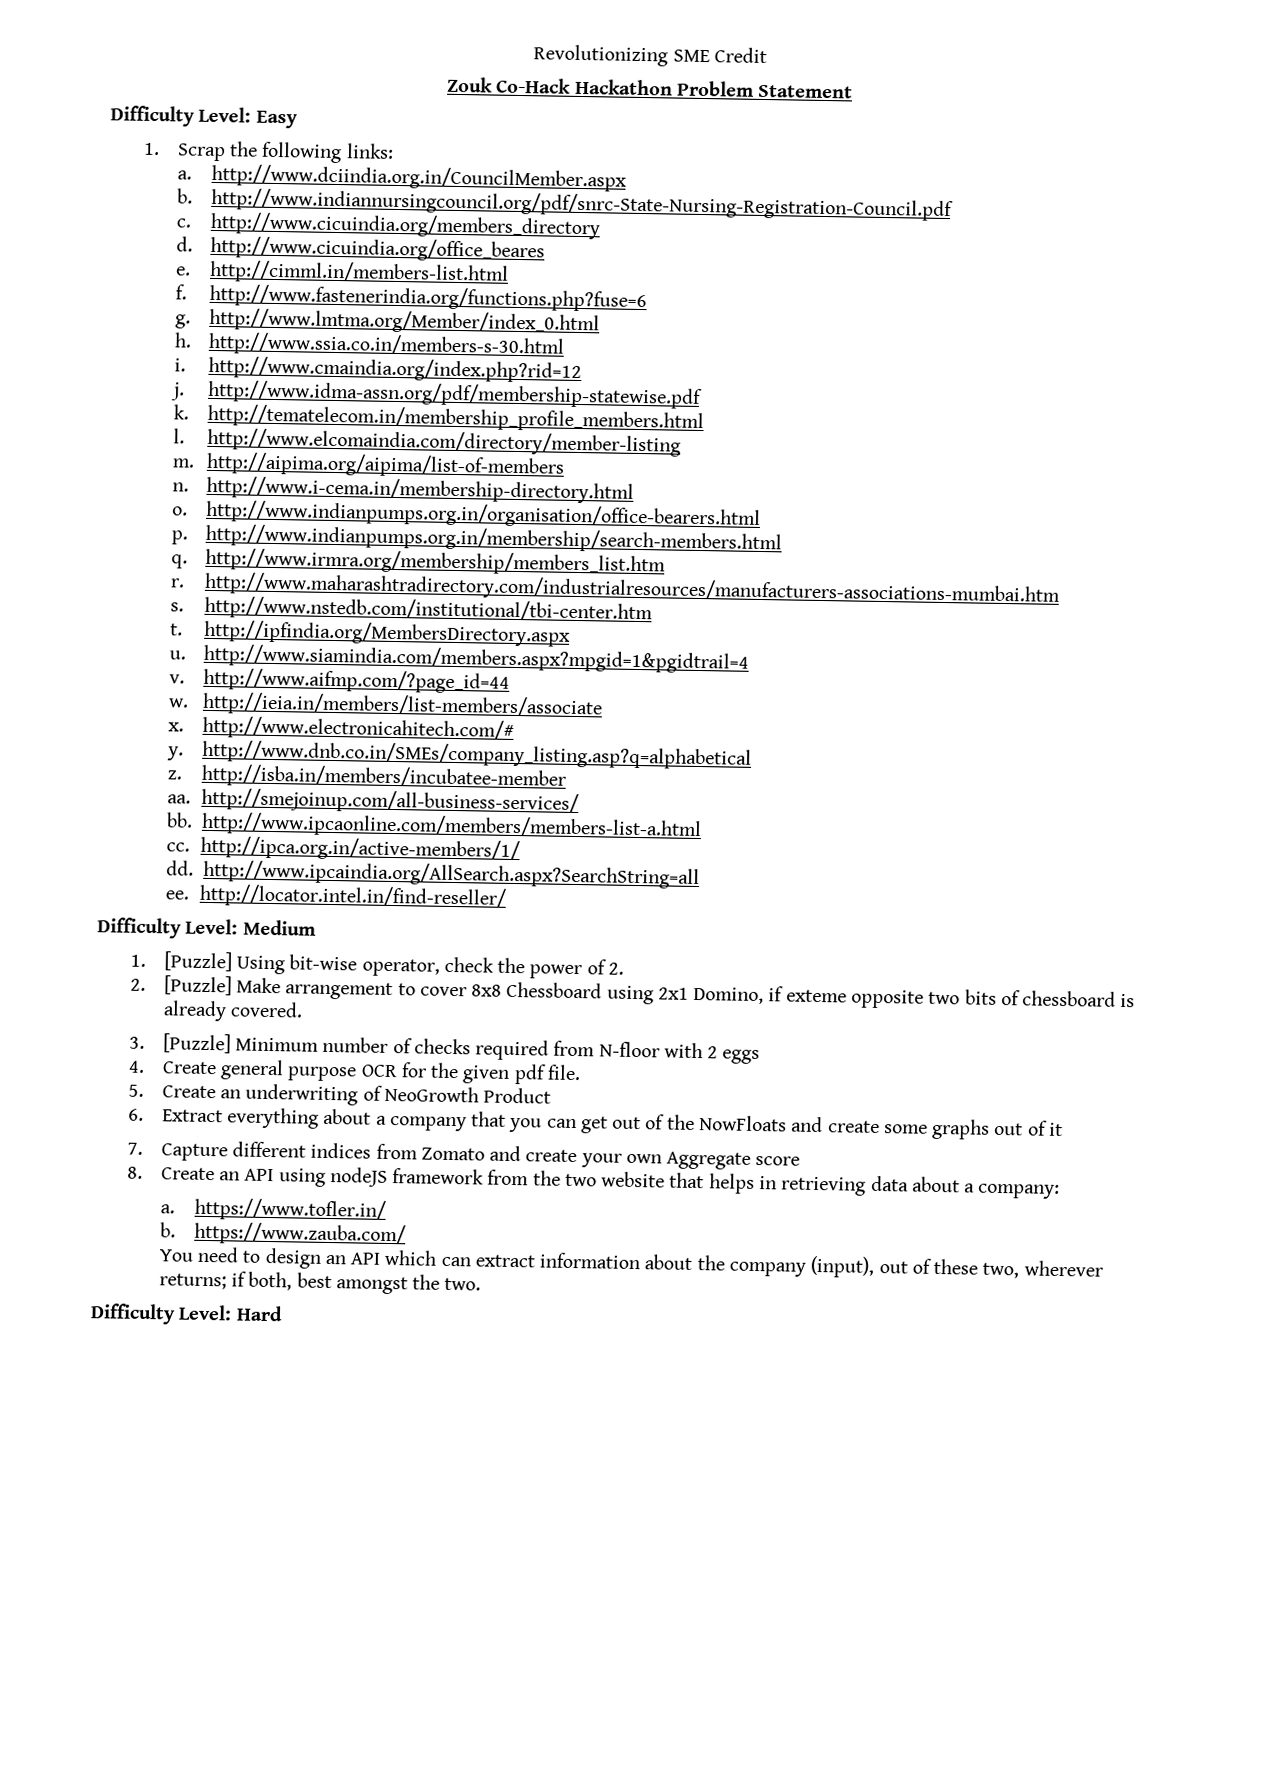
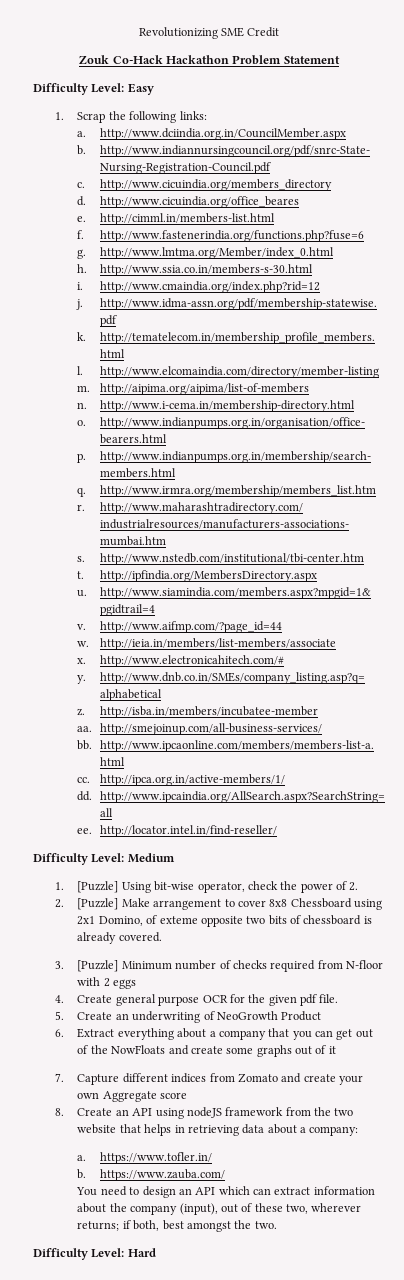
[768,986,785,1002] if -> [146,915,158,924] of

